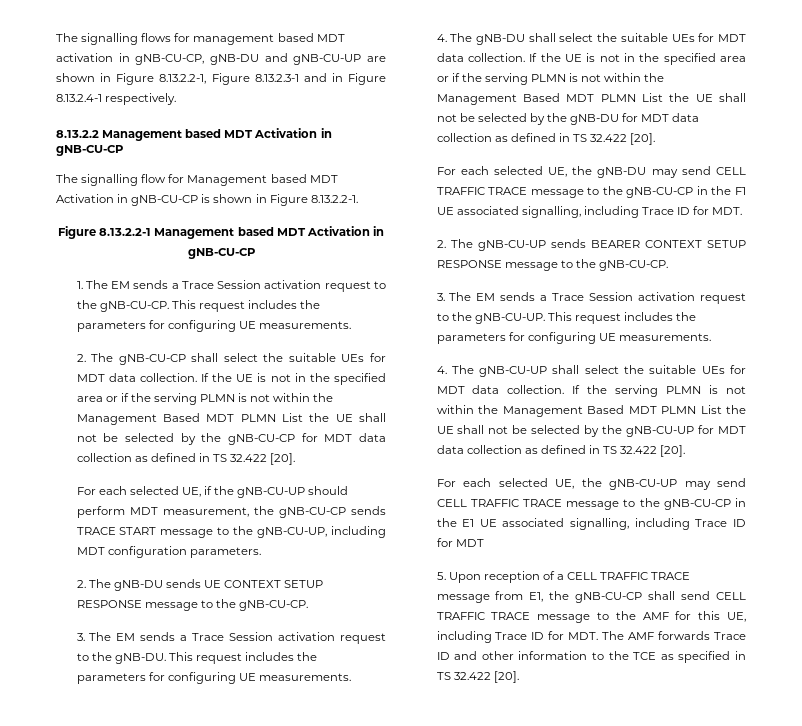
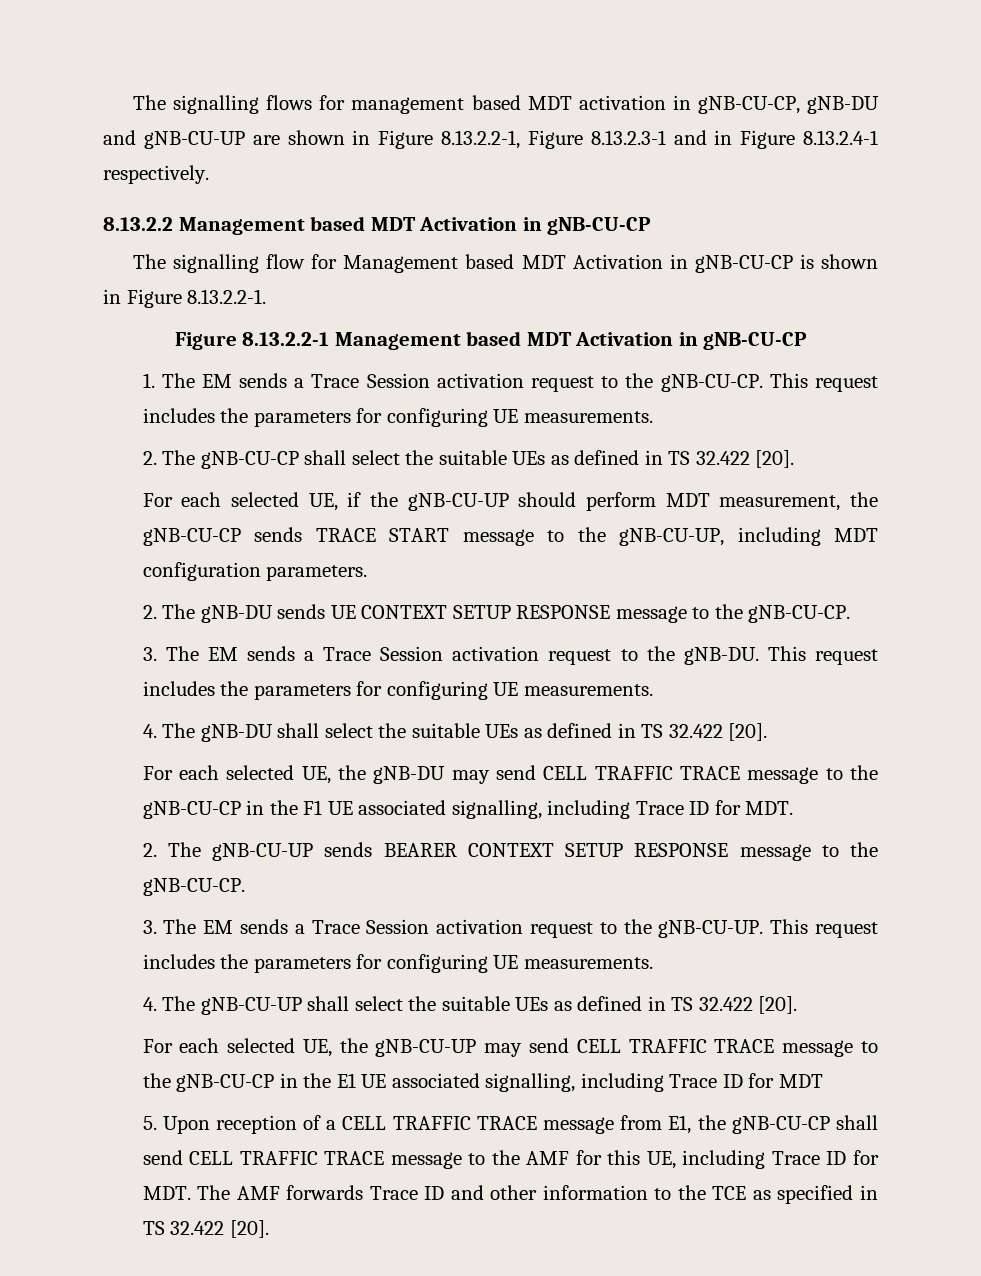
[369,353,386,362] [76,373,386,385] [76,393,334,405] [76,413,387,425] [76,433,386,445] [76,453,132,462] for MDT data collection. If the UE is not in the specified area or if the serving PLMN is not within the Management Based MDT PLMN List the UE shall not be selected by the gNB-CU-CP for MDT data collection -> (546, 458) none
[698,33,746,42] [436,53,746,65] [436,73,665,85] [436,93,746,105] [436,113,700,125] [436,133,492,142] for MDT data collection. If the UE is not in the specified area or if the serving PLMN is not within the Management Based MDT PLMN List the UE shall not be selected by the gNB-DU for MDT data collection -> (519, 731) none
[729,365,746,374] [436,385,746,397] [436,405,746,417] [436,425,746,437] [436,445,522,454] for MDT data collection. If the serving PLMN is not within the Management Based MDT PLMN List the UE shall not be selected by the gNB-CU-UP for MDT data collection -> (549, 1004) none

